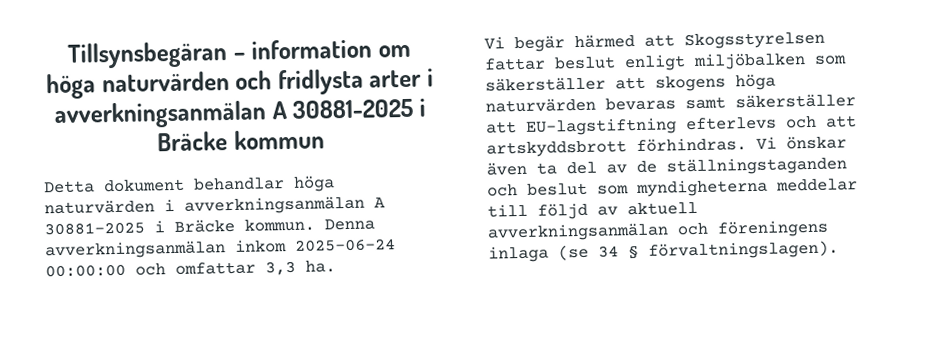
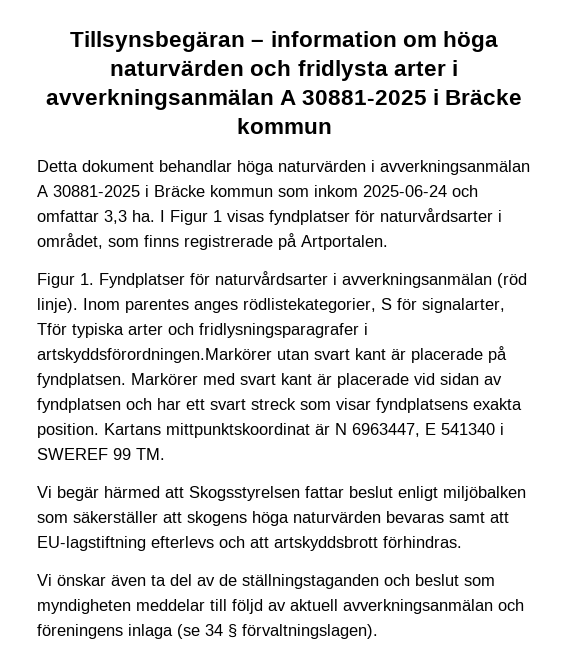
[244,218,375,232] [45,240,226,260] kommun. Denna avverkningsanmälan -> [210,185,309,197] kommun som
[45,263,126,278] 00:00:00 -> (447, 191) none
(336, 266) none -> [160,208,502,225] [37,233,388,250] [37,271,527,288] [37,298,505,313] [37,323,368,338] [37,346,507,363] [37,373,502,388] [37,398,522,413] [37,423,504,438] [37,448,165,460] I Figur 1 visas fyndplatser för naturvårdsarter i området, som finns registrerade på Artportalen. // Figur 1. Fyndplatser för naturvårdsarter i avverkningsanmälan (röd linje). Inom parentes anges rödlistekategorier, S för signalarter, Tför typiska arter och fridlysningsparagrafer i artskyddsförordningen.Markörer utan svart kant är placerade på fyndplatsen. Markörer med svart kant är placerade vid sidan av fyndplatsen och har ett svart streck som visar fyndplatsens exakta position. Kartans mittpunktskoordinat är N 6963447, E 541340 i SWEREF 99 TM.
[735,93,856,109] säkerställer -> (485, 517) none
(747, 144) none -> (462, 542) //
[636,178,768,198] myndigheterna -> [37,599,131,614] myndigheten

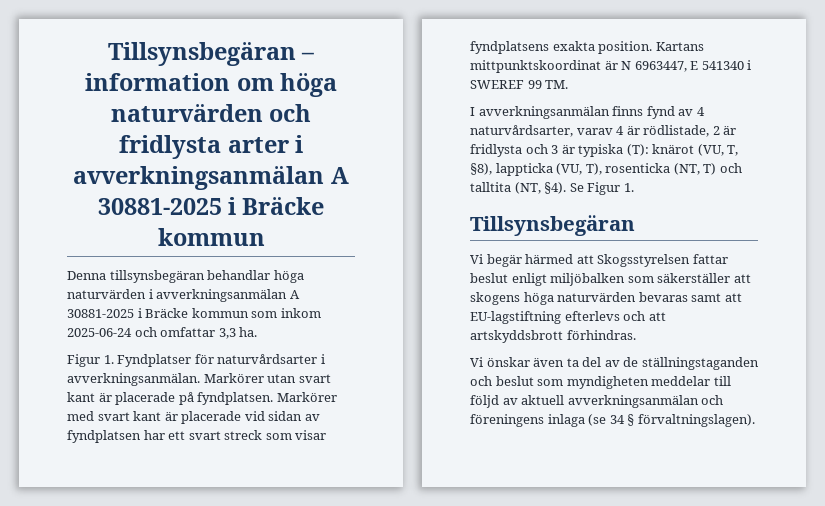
[37,160,154,172] Detta dokument -> [67,270,205,283] Denna tillsynsbegäran
[160,208,502,225] [37,233,388,250] I Figur 1 visas fyndplatser för naturvårdsarter i området, som finns registrerade på Artportalen. -> (258, 332) none
[342,273,527,288] [37,298,505,313] [37,323,368,338] [37,348,272,363] avverkningsanmälan (röd linje). Inom parentes anges rödlistekategorier, S för signalarter, Tför typiska arter och fridlysningsparagrafer i artskyddsförordningen.Markörer -> [67,373,264,386] avverkningsanmälan. Markörer
[126,398,152,410] och -> (141, 436) none
(165, 454) none -> [470,106,705,119] [470,125,737,137] [470,144,739,157] [470,163,742,176] [470,182,634,195] [470,215,635,236] // I avverkningsanmälan finns fynd av 4 naturvårdsarter, varav 4 är rödlistade, 2 är fridlysta och 3 är typiska (T): knärot (VU, T, §8), lappticka (VU, T), rosenticka (NT, T) och talltita (NT, §4). Se Figur 1. // Tillsynsbegäran

